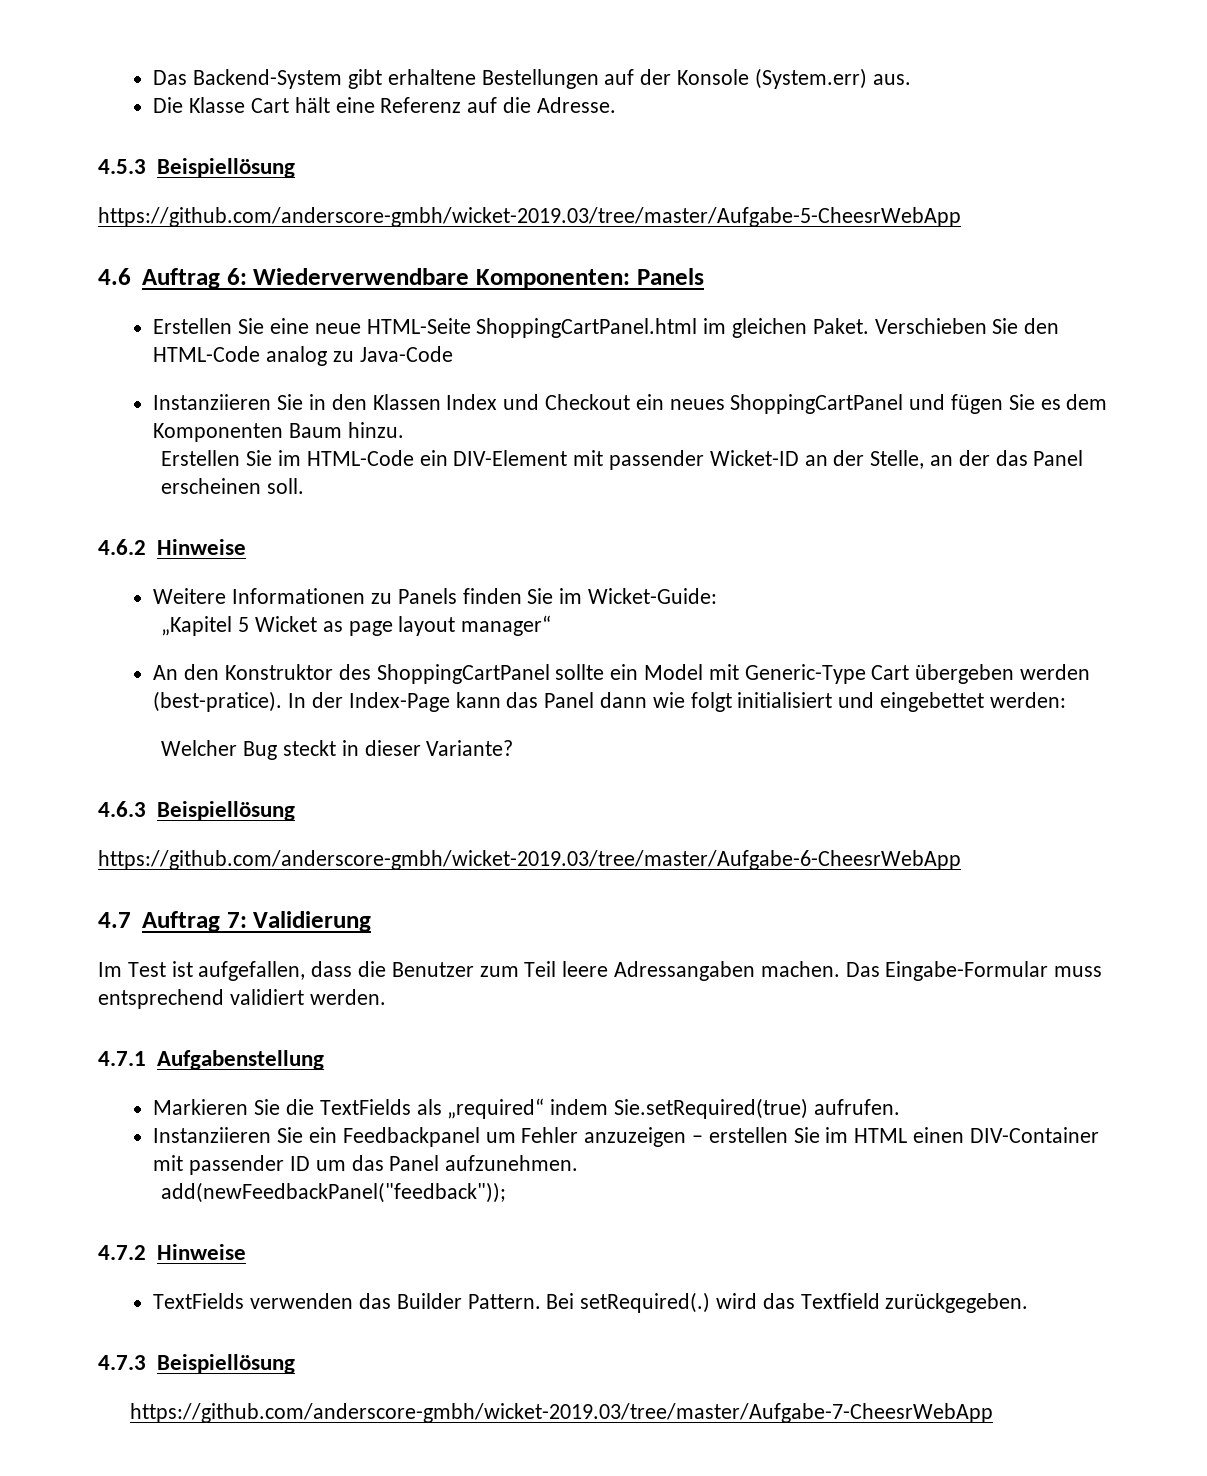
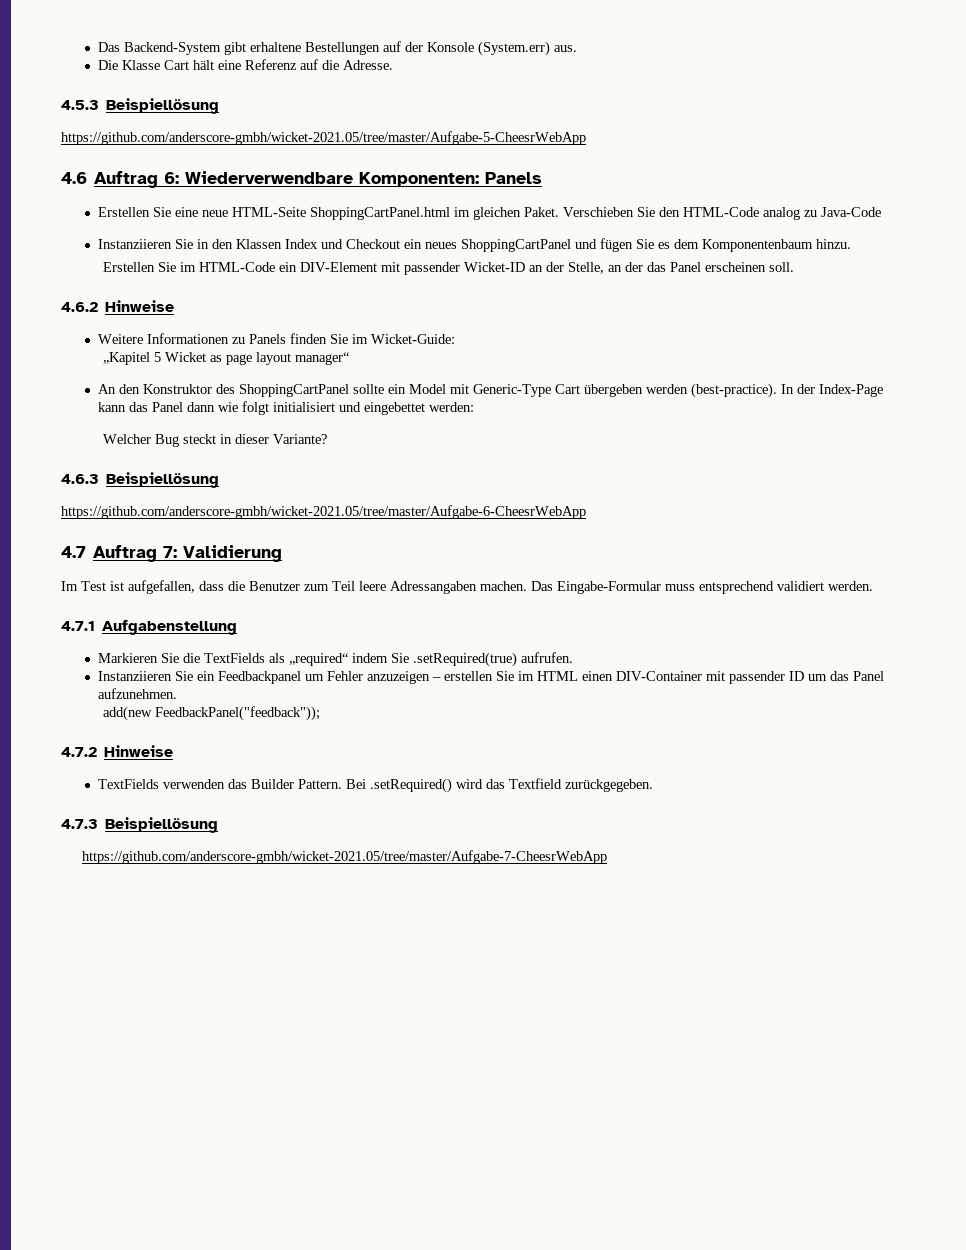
[98,207,961,227] https://github.com/anderscore-gmbh/wicket-2019.03/tree/master/Aufgabe-5-CheesrWebApp -> [61,131,586,145] https://github.com/anderscore-gmbh/wicket-2021.05/tree/master/Aufgabe-5-CheesrWebApp
[153,423,343,442] Komponenten Baum -> [701,239,813,252] Komponentenbaum
[153,691,283,712] (best-pratice). -> [690,383,777,398] (best-practice).
[98,850,961,870] https://github.com/anderscore-gmbh/wicket-2019.03/tree/master/Aufgabe-6-CheesrWebApp -> [61,505,586,519] https://github.com/anderscore-gmbh/wicket-2021.05/tree/master/Aufgabe-6-CheesrWebApp
[613,1098,808,1119] Sie.setRequired(true) -> [390,652,517,667] Sie .setRequired(true)
[161,1182,507,1203] add(newFeedbackPanel("feedback")); -> [102,706,320,721] add(new FeedbackPanel("feedback"));
[580,1292,711,1313] setRequired(.) -> [369,778,452,793] .setRequired()
[129,1403,993,1423] https://github.com/anderscore-gmbh/wicket-2019.03/tree/master/Aufgabe-7-CheesrWebApp -> [81,850,607,864] https://github.com/anderscore-gmbh/wicket-2021.05/tree/master/Aufgabe-7-CheesrWebApp

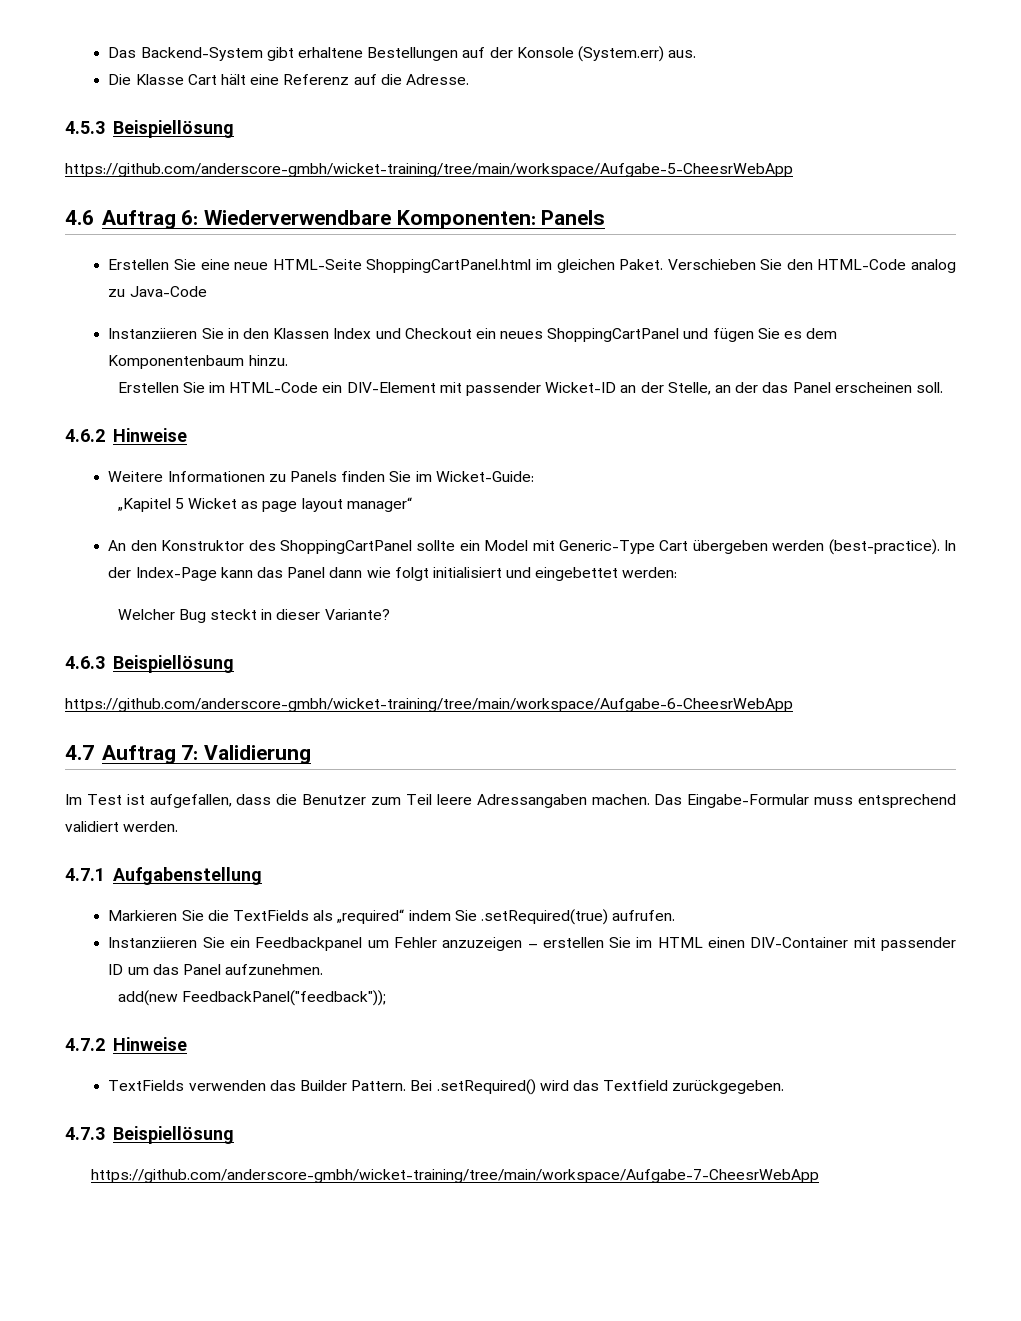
[61,131,586,145] https://github.com/anderscore-gmbh/wicket-2021.05/tree/master/Aufgabe-5-CheesrWebApp -> [65,163,793,177] https://github.com/anderscore-gmbh/wicket-training/tree/main/workspace/Aufgabe-5-CheesrWebApp
[61,505,586,519] https://github.com/anderscore-gmbh/wicket-2021.05/tree/master/Aufgabe-6-CheesrWebApp -> [65,698,793,712] https://github.com/anderscore-gmbh/wicket-training/tree/main/workspace/Aufgabe-6-CheesrWebApp
[81,850,607,864] https://github.com/anderscore-gmbh/wicket-2021.05/tree/master/Aufgabe-7-CheesrWebApp -> [91,1169,820,1183] https://github.com/anderscore-gmbh/wicket-training/tree/main/workspace/Aufgabe-7-CheesrWebApp

